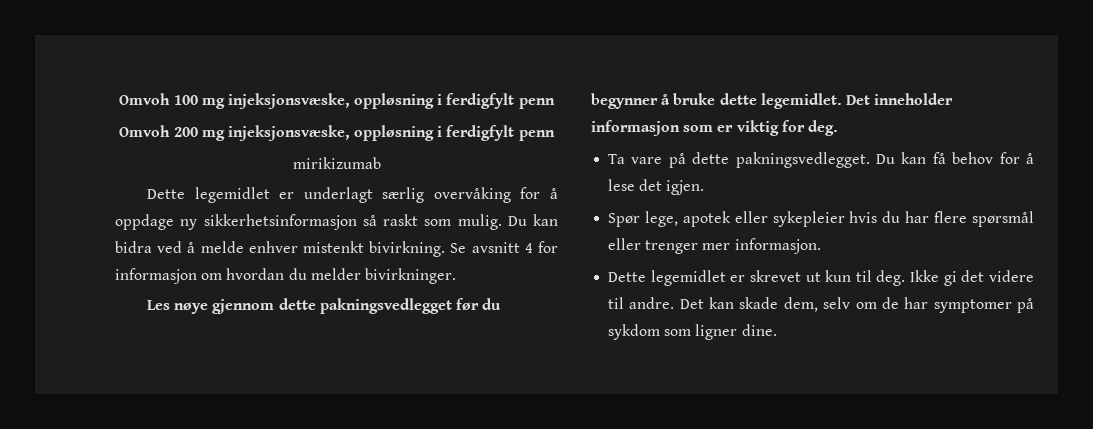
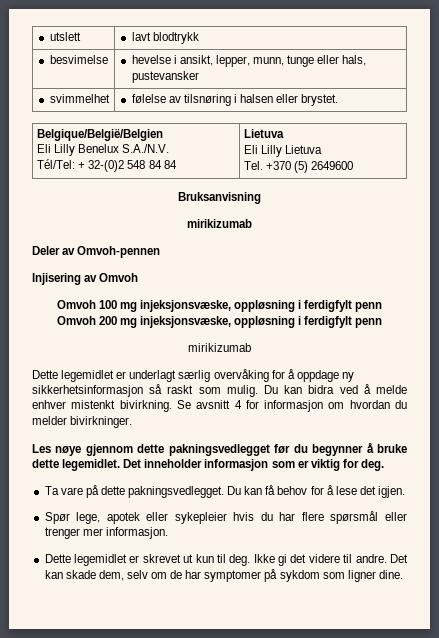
(119, 99) none -> [49,32,81,41] [131,32,199,44] [49,55,108,64] [131,55,367,67] [131,71,199,83] [49,94,110,103] [131,94,339,106] [37,128,164,141] [37,144,170,156] [37,159,177,172] [244,129,285,138] [244,145,323,157] [244,161,354,173] [178,192,261,204] [187,219,252,228] [32,246,161,258] [32,273,139,285] utslett | lavt blodtrykk // besvimelse | hevelse i ansikt, lepper, munn, tunge eller hals, pustevansker // svimmelhet | følelse av tilsnøring i halsen eller brystet. // Belgique/België/Belgien // Eli Lilly Benelux S.A./N.V. // Tél/Tel: + 32-(0)2 548 84 84 | Lietuva // Eli Lilly Lietuva // Tel. +370 (5) 2649600 // Bruksanvisning // mirikizumab // Deler av Omvoh-pennen // Injisering av Omvoh //

